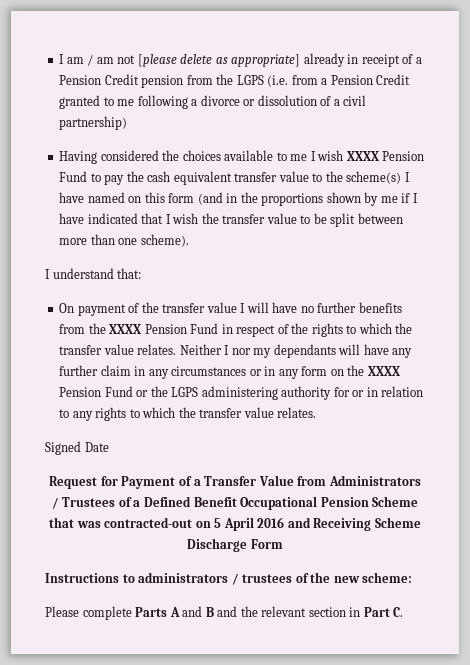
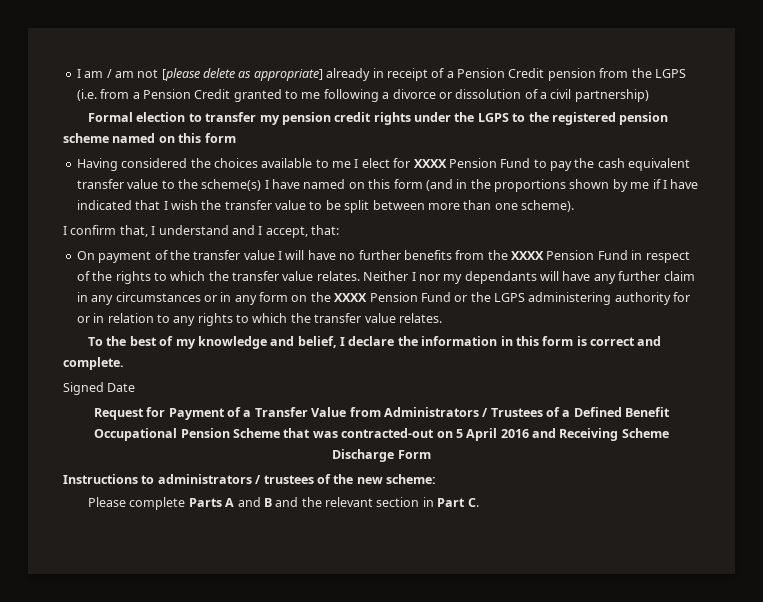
(128, 123) none -> [88,112,669,125] [63,133,236,143] // Formal election to transfer my pension credit rights under the LGPS to the registered pension scheme named on this form
[317,150,344,161] wish -> [361,158,411,168] elect for
[52,268,114,279] understand -> [70,225,308,238] confirm that, I understand and I accept,
(317, 412) none -> [88,336,662,349] [63,357,124,370] // To the best of my knowledge and belief, I declare the information in this form is correct and complete.

